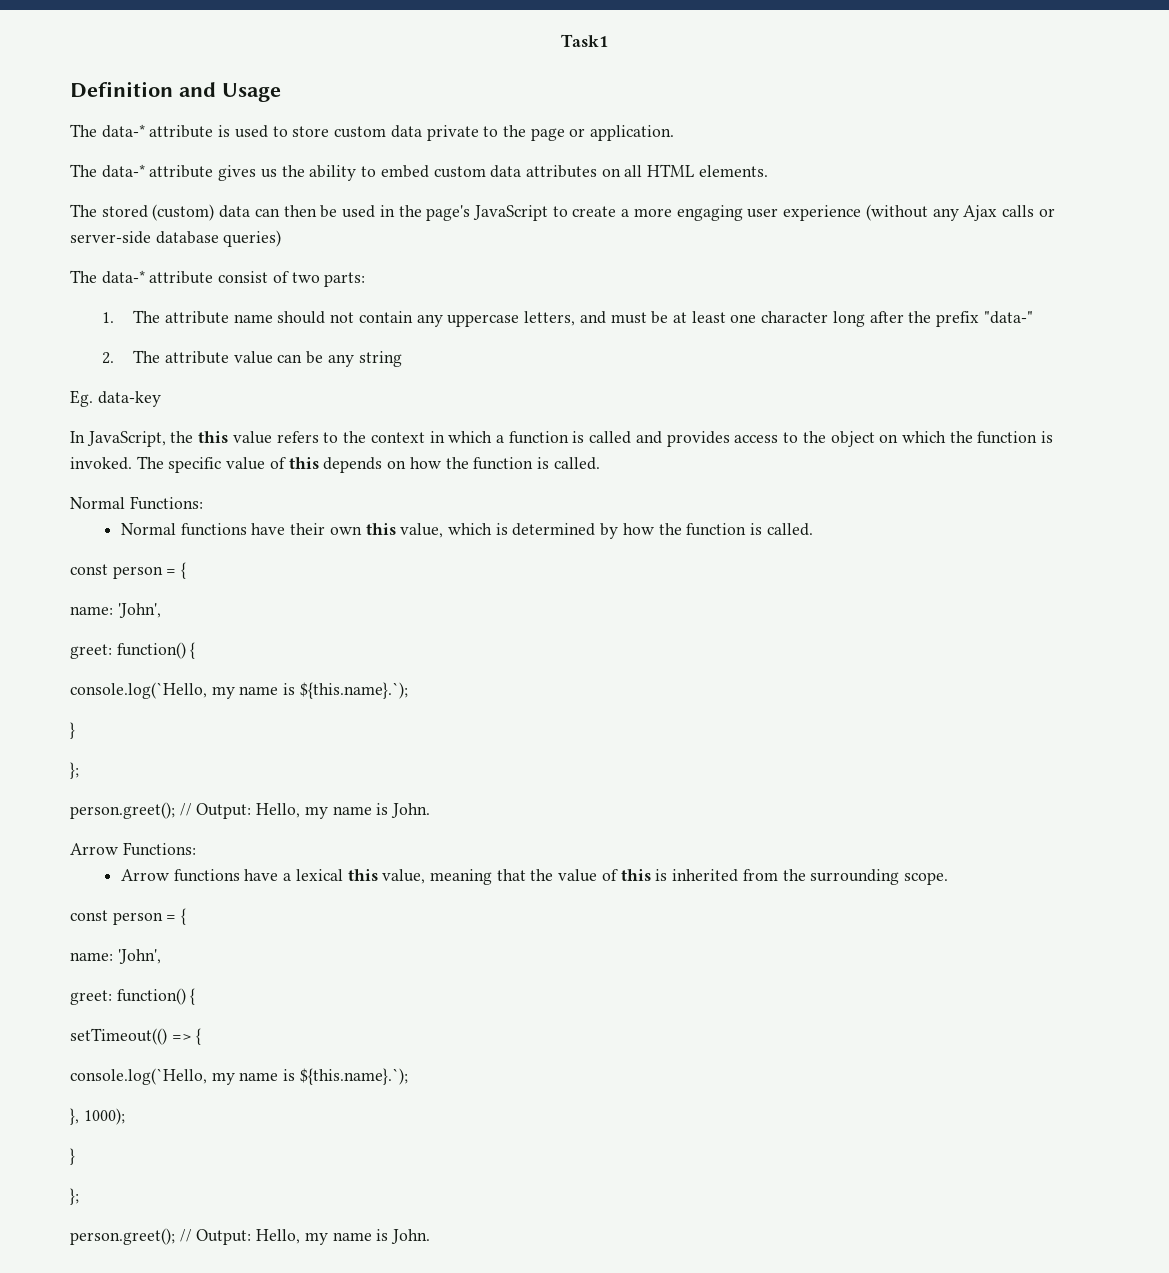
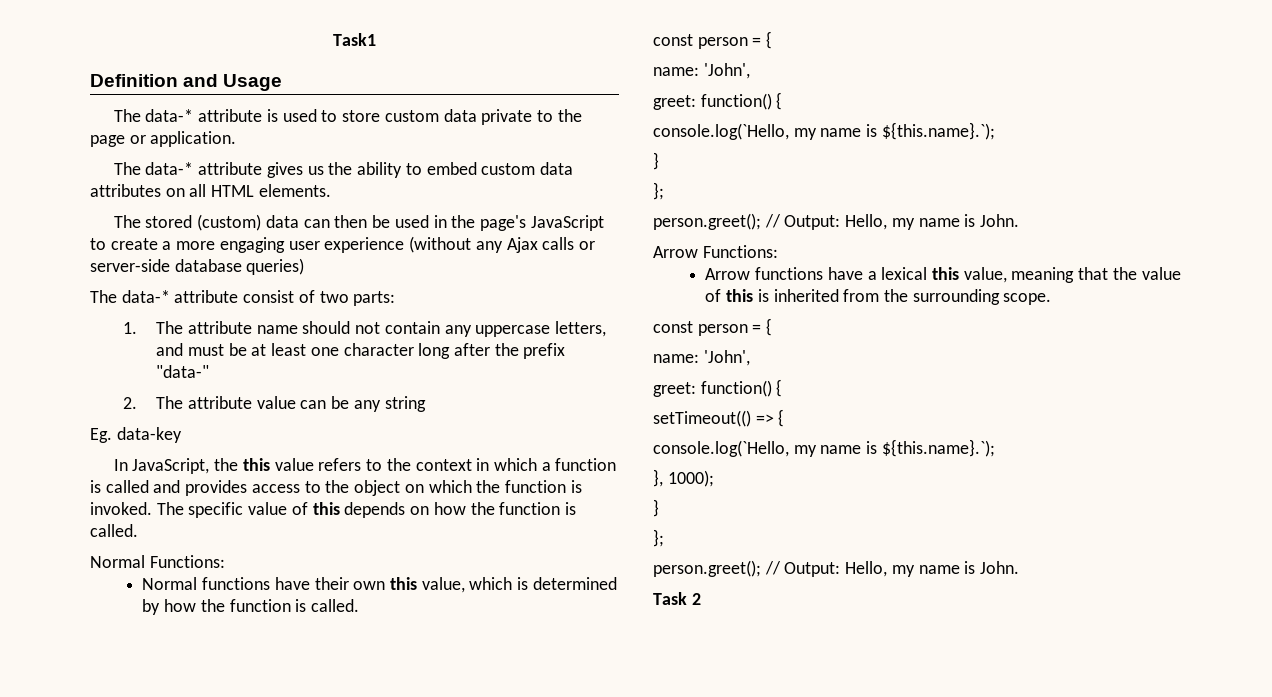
(431, 1236) none -> [653,592,701,605] // Task 2

